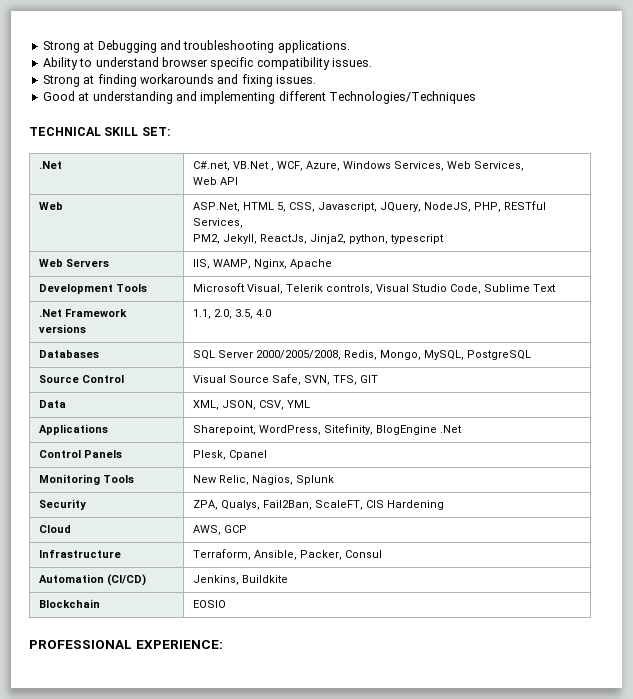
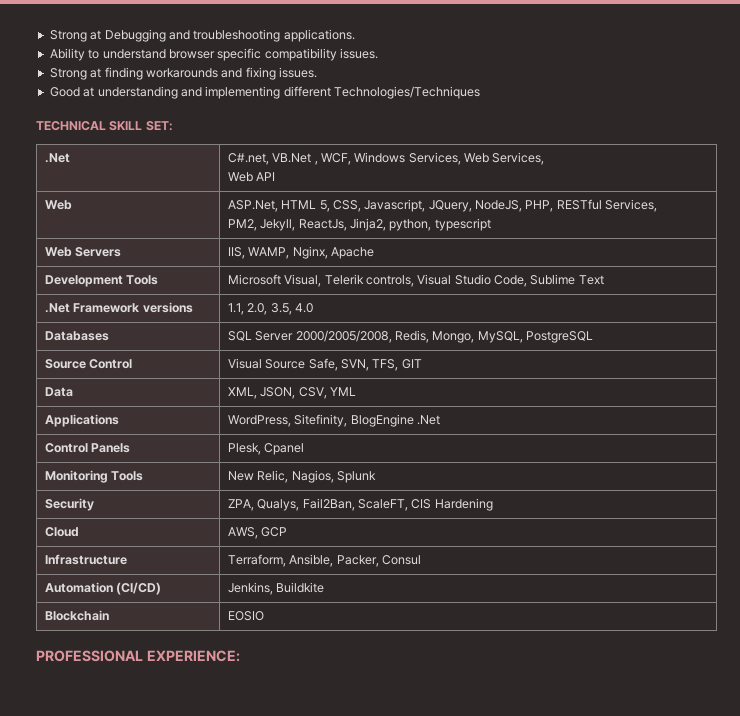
[305,161,340,171] Azure, -> (351, 159) none
[192,425,256,435] Sharepoint, -> (119, 420) none

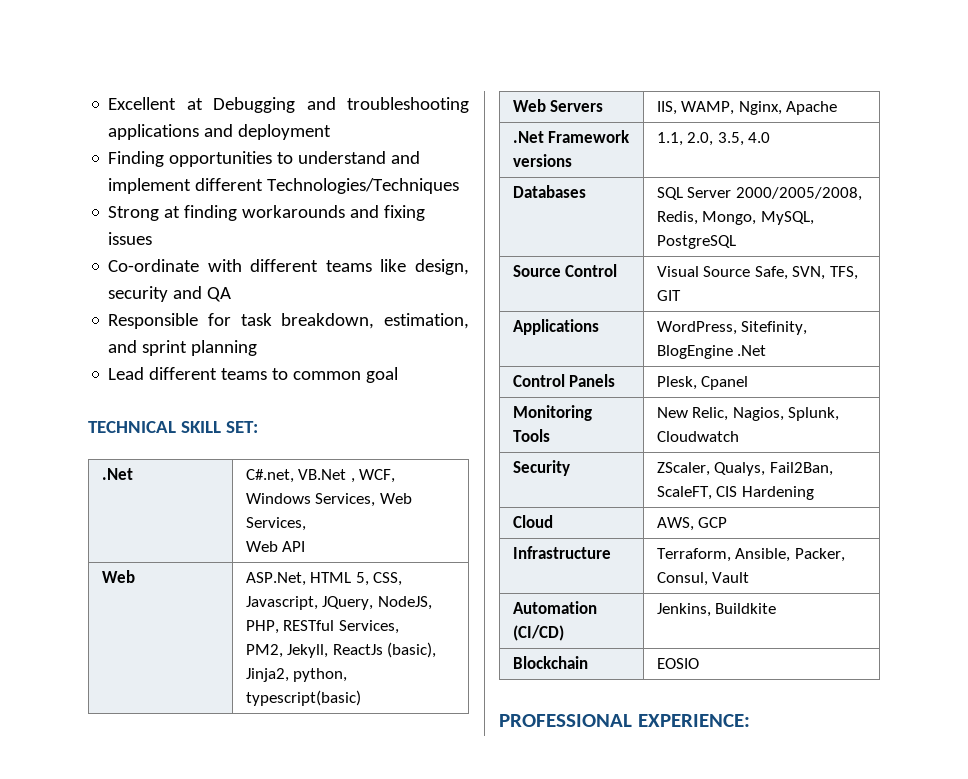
[49,30,87,42] Strong -> [108,97,177,110] Excellent
[283,29,355,42] [49,48,378,61] applications. // Ability to understand browser specific compatibility issues. -> [108,124,332,140] [108,151,421,167] [108,178,460,194] applications and deployment // Finding opportunities to understand and implement different Technologies/Techniques
[279,67,317,78] [49,86,480,99] issues. // Good at understanding and implementing different Technologies/Techniques -> [108,232,153,245] [108,259,469,275] [108,286,232,302] [108,313,469,329] [108,340,258,356] [108,367,399,383] issues // Co-ordinate with different teams like design, security and QA // Responsible for task breakdown, estimation, and sprint planning // Lead different teams to common goal
[298,219,347,231] ReactJs, -> [332,642,437,658] ReactJs (basic),
[434,218,491,231] typescript -> [245,690,361,706] typescript(basic)
[44,275,159,287] [227,274,604,287] // Development Tools | Microsoft Visual, Telerik controls, Visual Studio Code, Sublime Text -> (838, 108) none
[44,387,73,397] [227,387,356,399] // Data | XML, JSON, CSV, YML -> (681, 295) none
[336,471,376,483] Splunk -> [788,407,840,421] [656,431,739,442] Splunk, Cloudwatch
[227,499,254,511] ZPA, -> [656,462,710,476] ZScaler,
[381,555,421,565] Consul -> [656,572,750,586] Consul, Vault

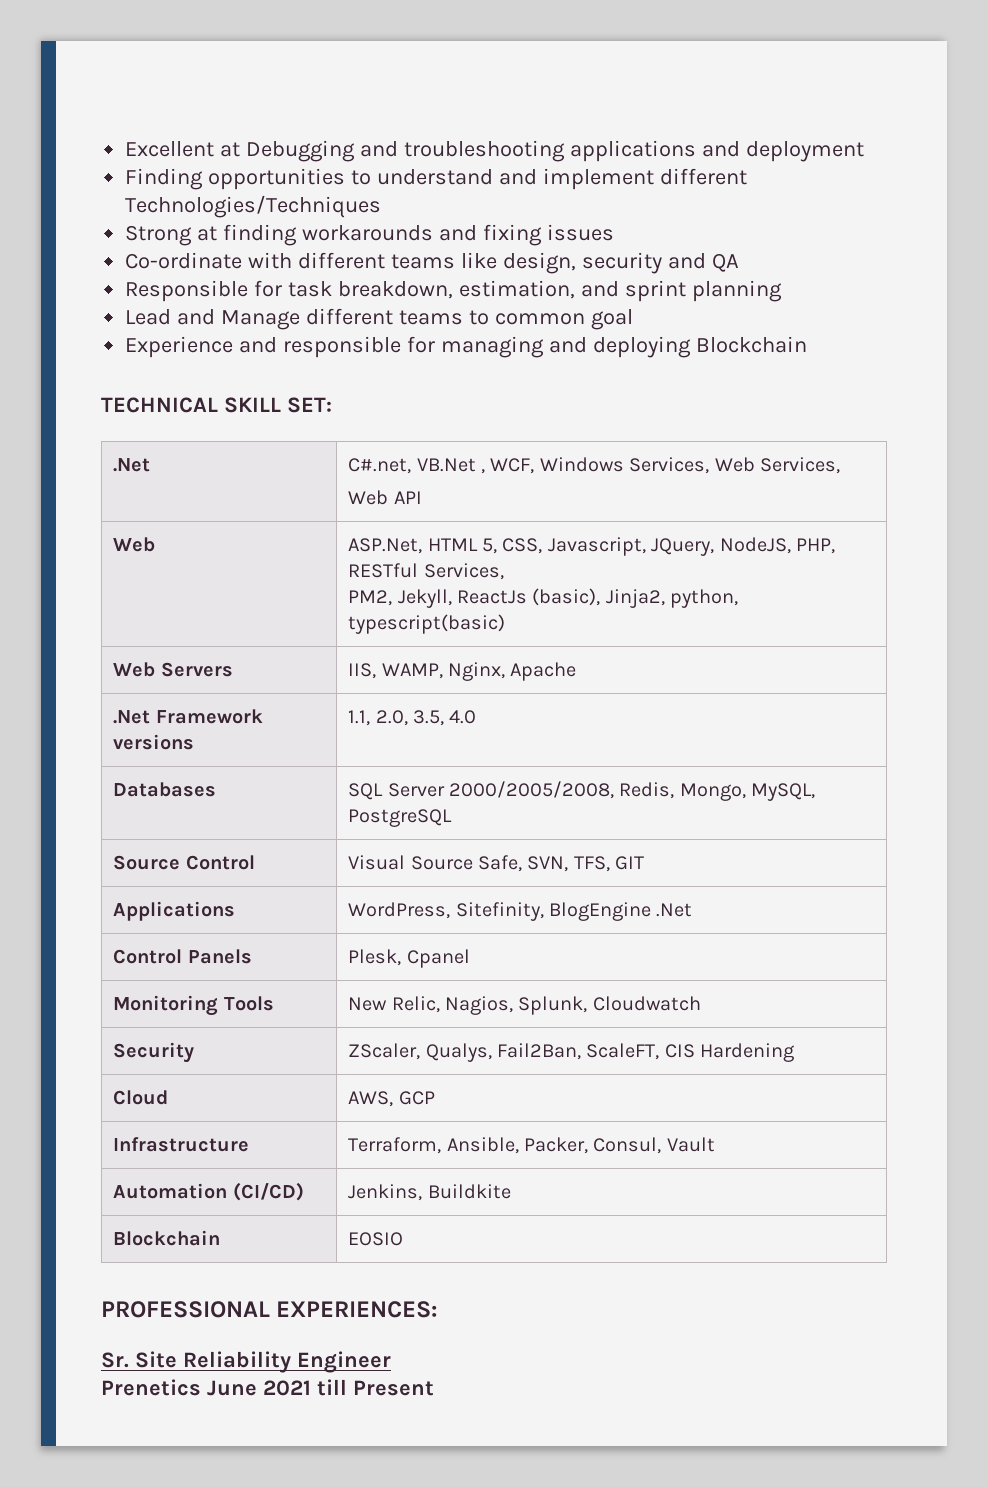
(145, 373) none -> [177,309,301,330] and Manage
(399, 375) none -> [125,336,807,358] // Experience and responsible for managing and deploying Blockchain
[637,714,750,727] EXPERIENCE: -> [276,1301,438,1318] [101,1351,391,1373] [101,1379,434,1396] EXPERIENCES: // Sr. Site Reliability Engineer // Prenetics June 2021 till Present

